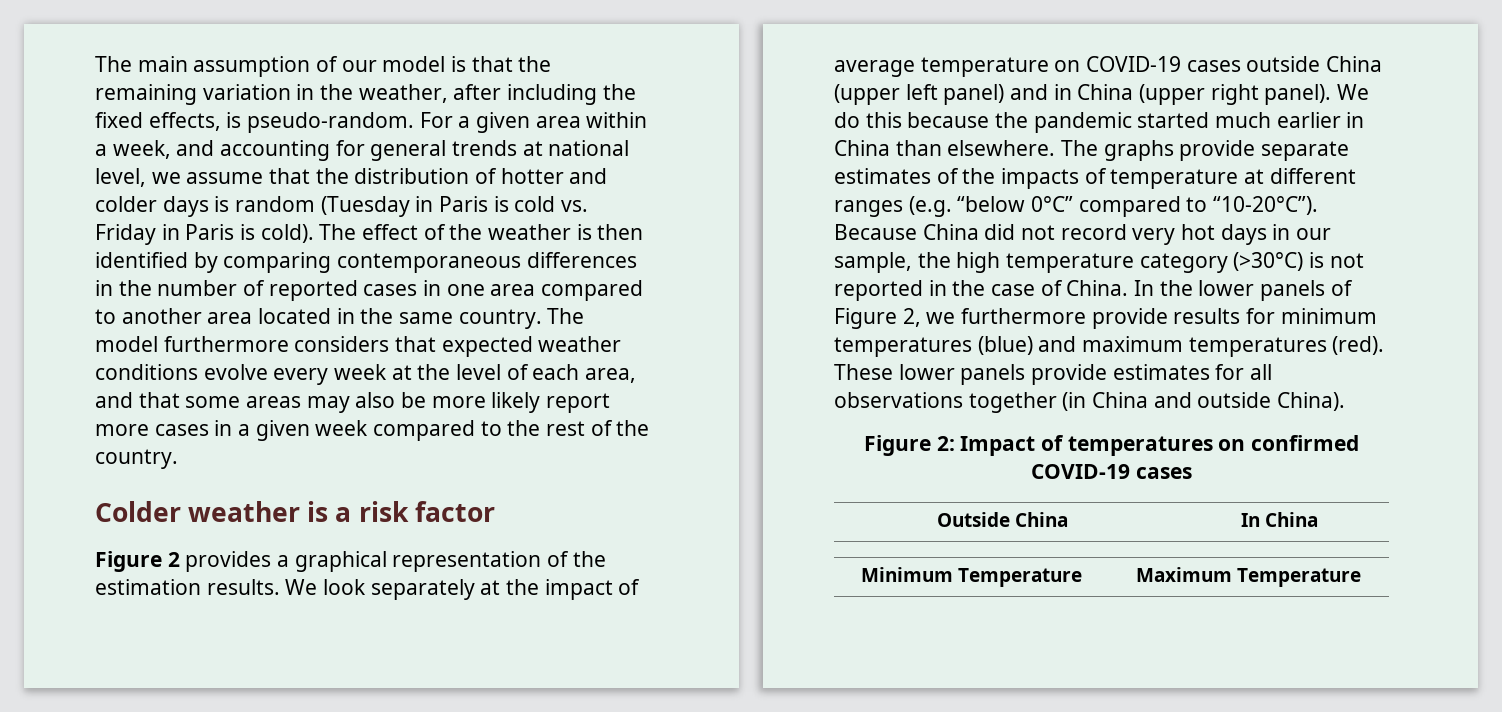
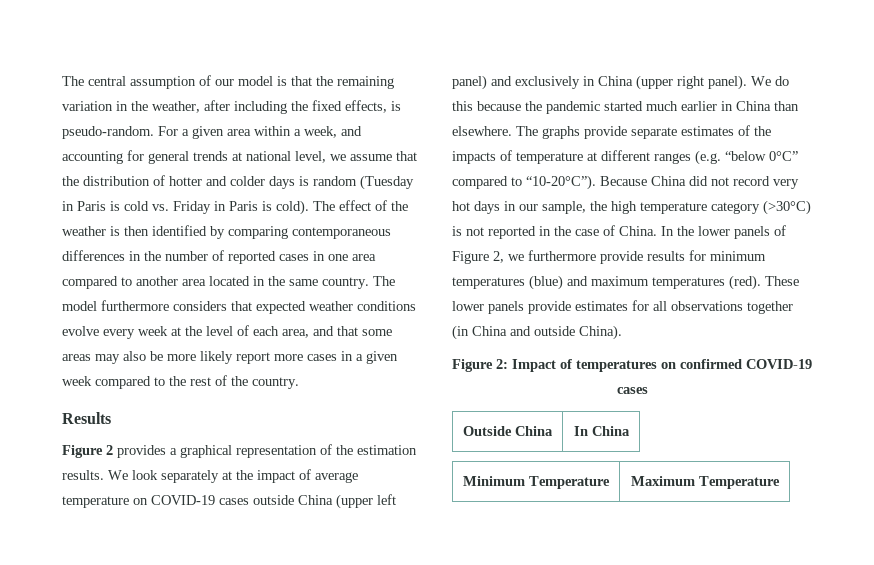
[95,56,188,72] The main -> [62,76,126,86] The central
[95,501,495,522] Colder weather is a risk factor -> [62,412,111,424] Results
(1049, 92) none -> [515,76,580,89] exclusively

